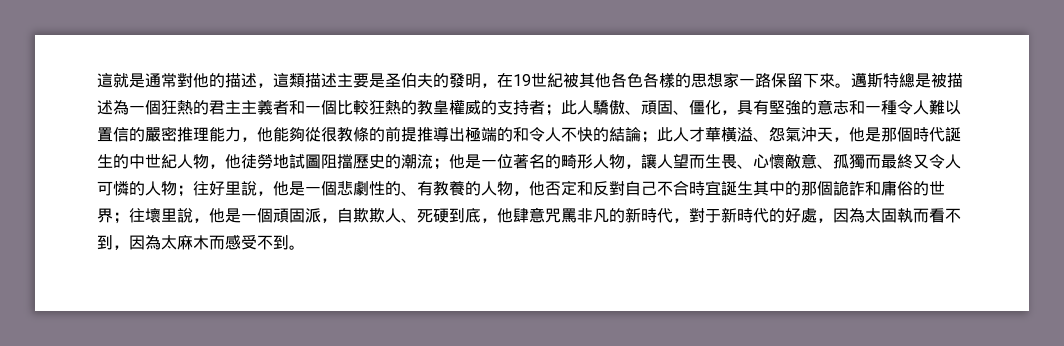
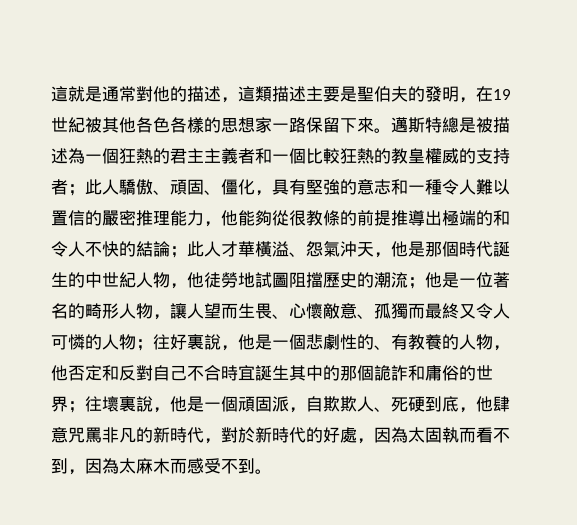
[385,73,401,87] 圣 -> [357,86,374,102] 聖
[225,181,241,195] 里 -> [187,334,204,350] 裏
[161,208,177,222] 里 -> [119,396,136,412] 裏
[705,209,721,223] 于 -> [238,427,255,443] 於

